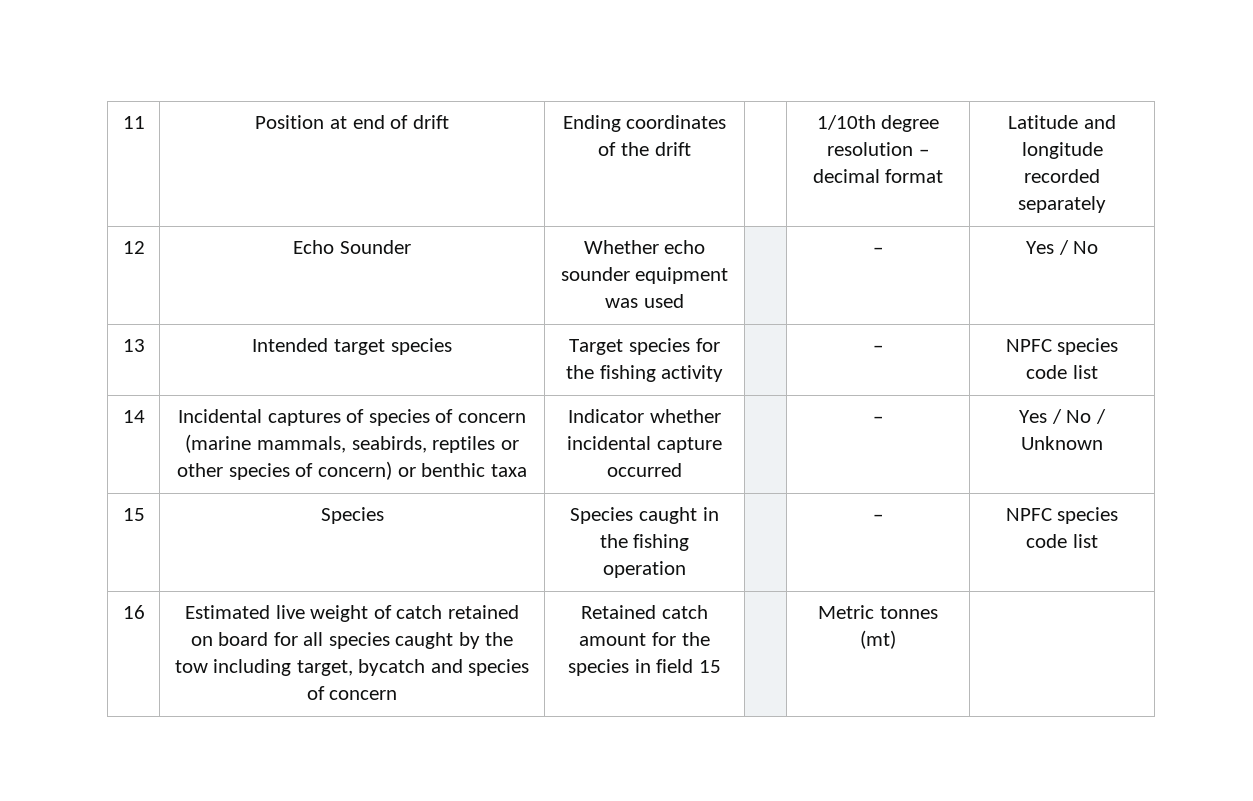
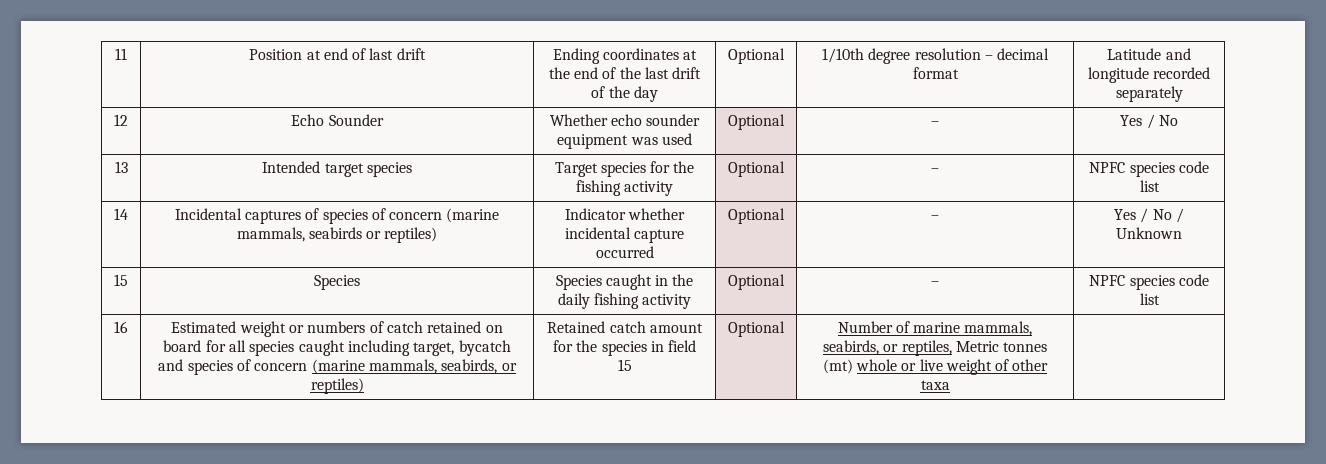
(409, 122) none -> [369,48,394,60] last
[598,142,691,156] of the drift | -> [683,50,698,60] [548,67,702,79] [591,86,658,102] [728,48,785,64] at the end of the last drift of the day | Optional
(684, 301) none -> [728,114,785,130] Optional
(724, 373) none -> [728,161,785,177] Optional
[351,436,519,453] [177,461,527,480] seabirds, reptiles or other species of concern) or benthic taxa -> [308,227,438,243] seabirds or reptiles)
(682, 470) none -> [728,208,785,224] Optional
[633,534,690,551] [603,561,686,578] fishing operation | -> [557,293,692,309] [728,274,785,290] daily fishing activity | Optional
[275,605,369,622] live weight -> [239,321,366,337] weight or numbers
[458,632,514,649] [174,660,208,673] by the tow -> (345, 348) none
(398, 695) none -> [311,359,517,374] [310,378,364,394] (marine mammals, seabirds, or reptiles)
[818,605,938,619] [860,630,896,649] | Metric tonnes (mt) -> [728,321,785,337] [837,321,1033,336] [822,340,1048,356] [822,359,1049,375] [920,380,950,390] Optional | Number of marine mammals, seabirds, or reptiles, Metric tonnes (mt) whole or live weight of other taxa

